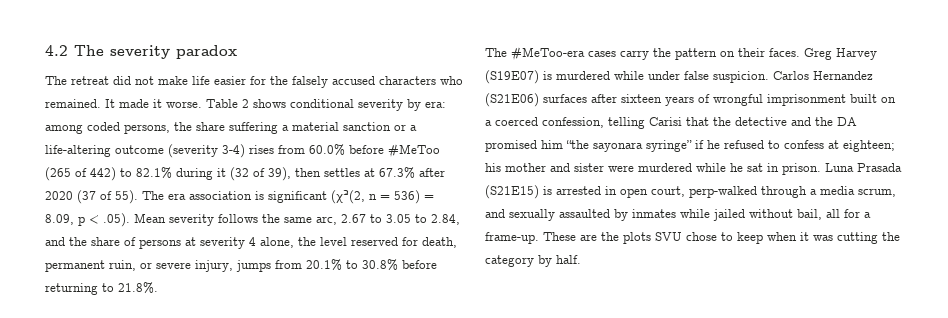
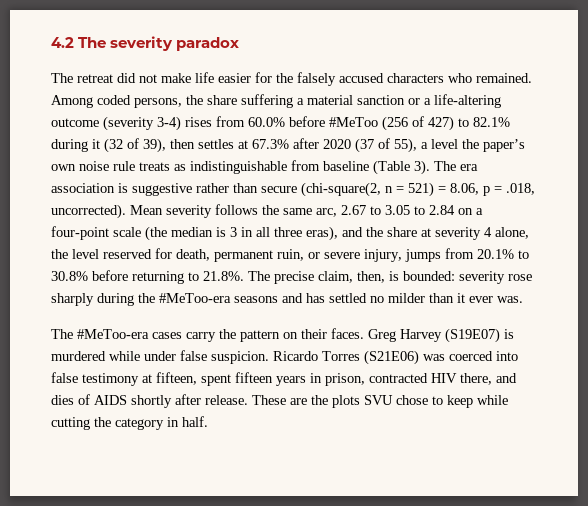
[105,99,446,111] [45,124,83,134] It made it worse. Table 2 shows conditional severity by era: among -> [51,95,93,108] Among
[45,167,116,181] (265 of 442) -> [382,116,454,131] (256 of 427)
[115,190,434,204] [45,213,130,227] 55). The era association is significant (χ²(2, n = 536) = 8.09, p < .05). -> [394,138,525,153] [51,160,478,175] [51,182,535,197] [51,204,126,219] 55), a level the paper’s own noise rule treats as indistinguishable from baseline (Table 3). The era association is suggestive rather than secure (chi-square(2, n = 521) = 8.06, p = .018, uncorrected).
[431,214,460,225] 2.84, -> [429,205,483,215] [51,226,338,241] 2.84 on a four-point scale (the median is 3 in all three eras),
[124,237,181,249] of persons -> (417, 232) none
(158, 288) none -> [248,271,532,284] [51,293,523,306] The precise claim, then, is bounded: severity rose sharply during the #MeToo-era seasons and has settled no milder than it ever was.
[773,71,873,80] [485,93,896,107] [485,117,857,129] [485,140,895,152] [485,163,902,175] [485,185,896,199] [485,209,871,221] [485,232,539,244] Carlos Hernandez (S21E06) surfaces after sixteen years of wrongful imprisonment built on a coerced confession, telling Carisi that the detective and the DA promised him “the sayonara syringe” if he refused to confess at eighteen; his mother and sister were murdered while he sat in prison. Luna Prasada (S21E15) is arrested in open court, perp-walked through a media scrum, and sexually assaulted by inmates while jailed without bail, all for a frame-up. -> [273,350,518,365] [51,372,517,386] [51,394,248,408] Ricardo Torres (S21E06) was coerced into false testimony at fifteen, spent fifteen years in prison, contracted HIV there, and dies of AIDS shortly after release.
[767,232,833,241] when it was -> [477,395,508,405] while
[538,255,552,267] by -> [167,417,179,427] in

